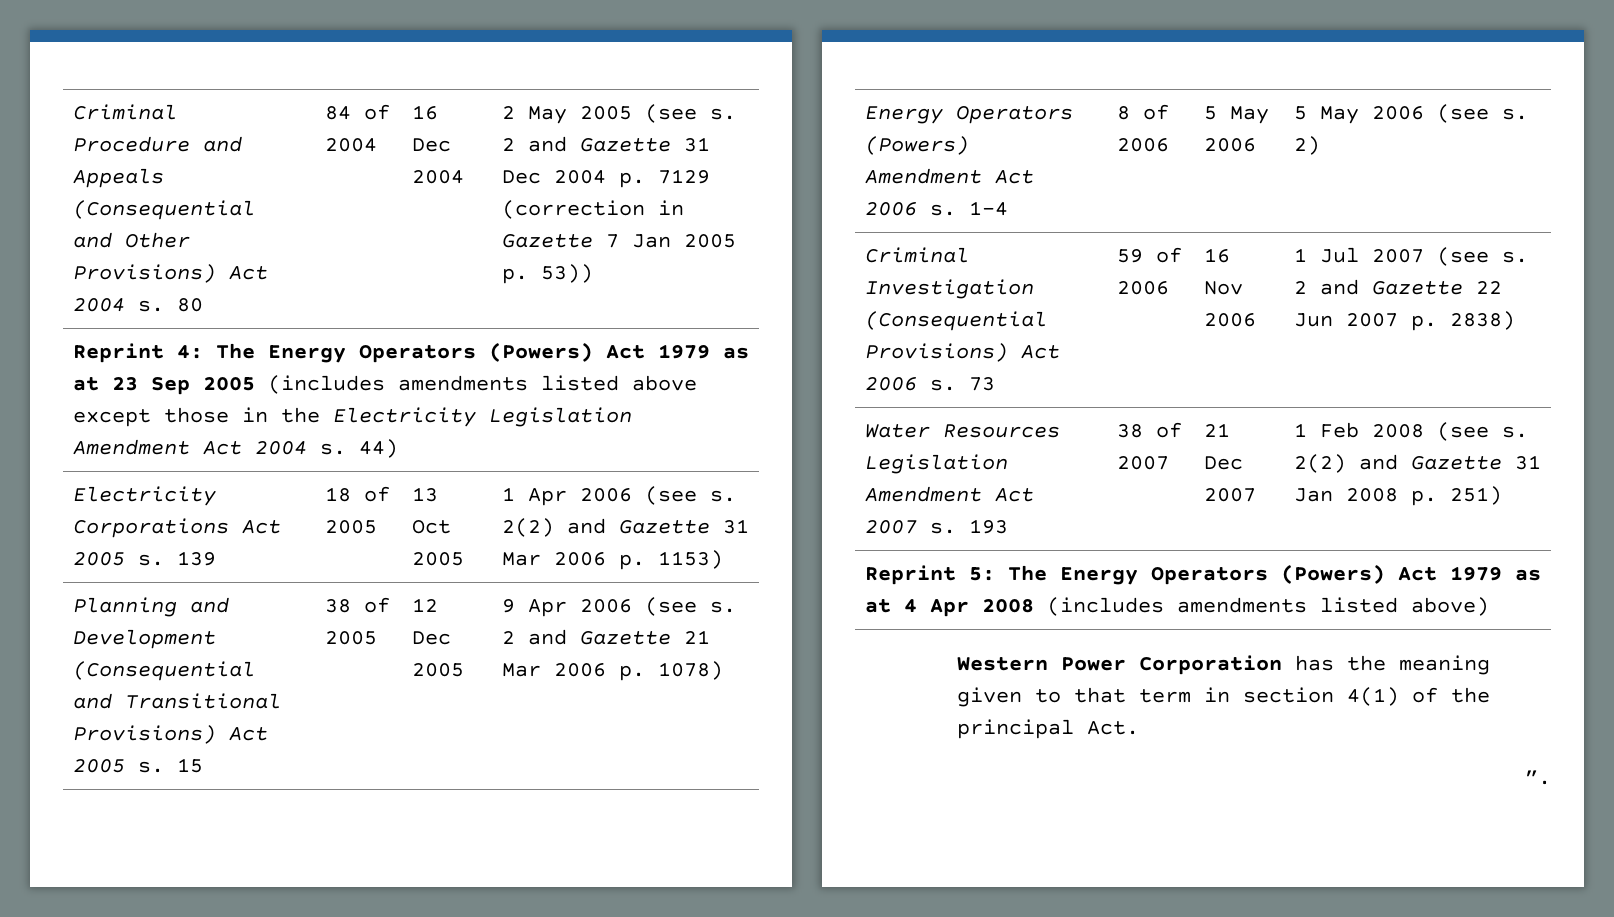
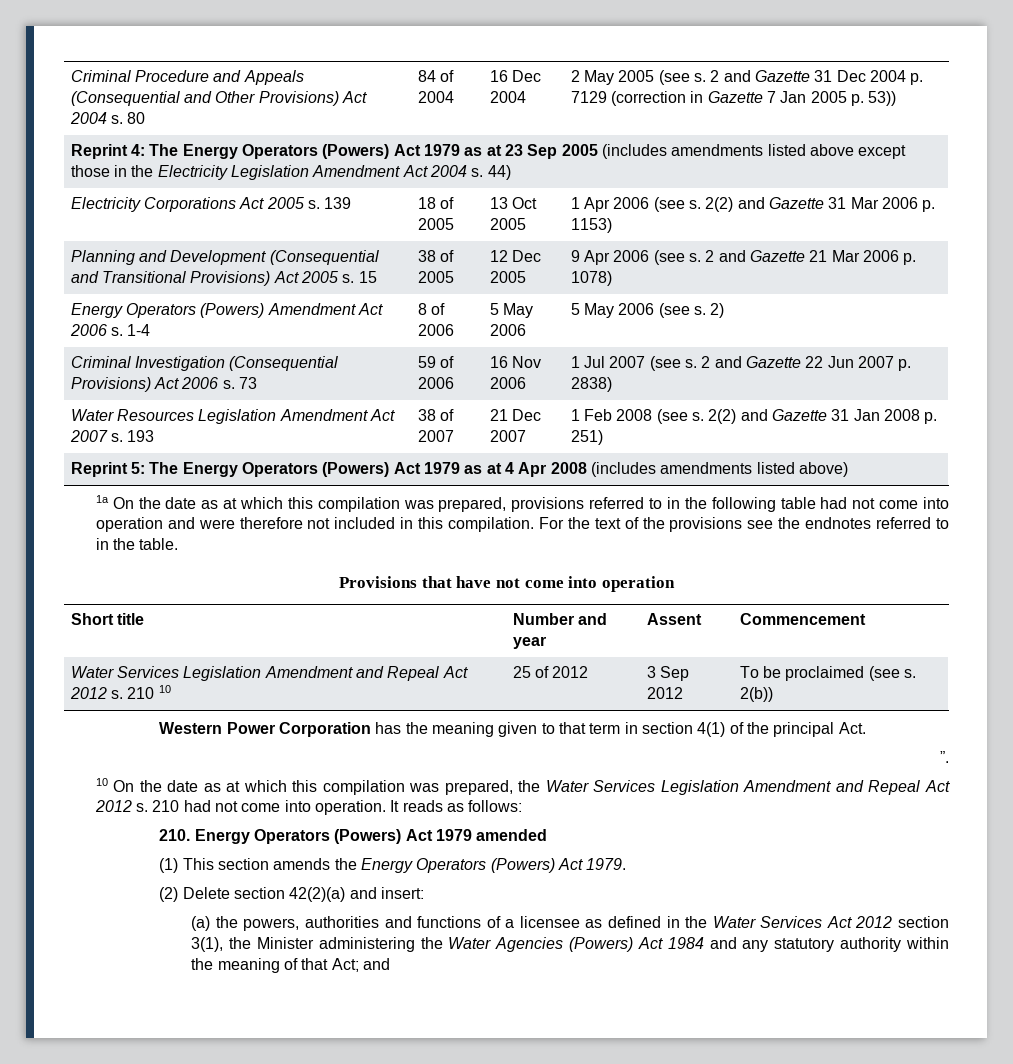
(1489, 606) none -> [95,495,949,512] [95,517,950,532] [95,538,179,550] [339,576,675,592] [70,613,145,625] [512,613,608,625] [512,636,546,649] [646,613,702,625] [739,613,866,625] [70,666,468,681] [69,685,171,699] [512,666,589,678] [646,666,690,681] [646,687,683,699] [739,666,917,681] [739,687,773,702] // 1a On the date as at which this compilation was prepared, provisions referred to in the following table had not come into operation and were therefore not included in this compilation. For the text of the provisions see the endnotes referred to in the table. // Provisions that have not come into operation // Short title | Number and year | Assent | Commencement // Water Services Legislation Amendment and Repeal Act 2012 s. 210 10 | 25 of 2012 | 3 Sep 2012 | To be proclaimed (see s. 2(b))
(1551, 777) none -> [95,778,950,795] [94,800,523,815] [159,829,548,844] [159,858,627,873] [159,887,425,902] [191,916,950,931] [191,937,949,952] [191,958,390,973] // 10 On the date as at which this compilation was prepared, the Water Services Legislation Amendment and Repeal Act 2012 s. 210 had not come into operation. It reads as follows: // 210. Energy Operators (Powers) Act 1979 amended // (1) This section amends the Energy Operators (Powers) Act 1979. // (2) Delete section 42(2)(a) and insert: // (a) the powers, authorities and functions of a licensee as defined in the Water Services Act 2012 section 3(1), the Minister administering the Water Agencies (Powers) Act 1984 and any statutory authority within the meaning of that Act; and

